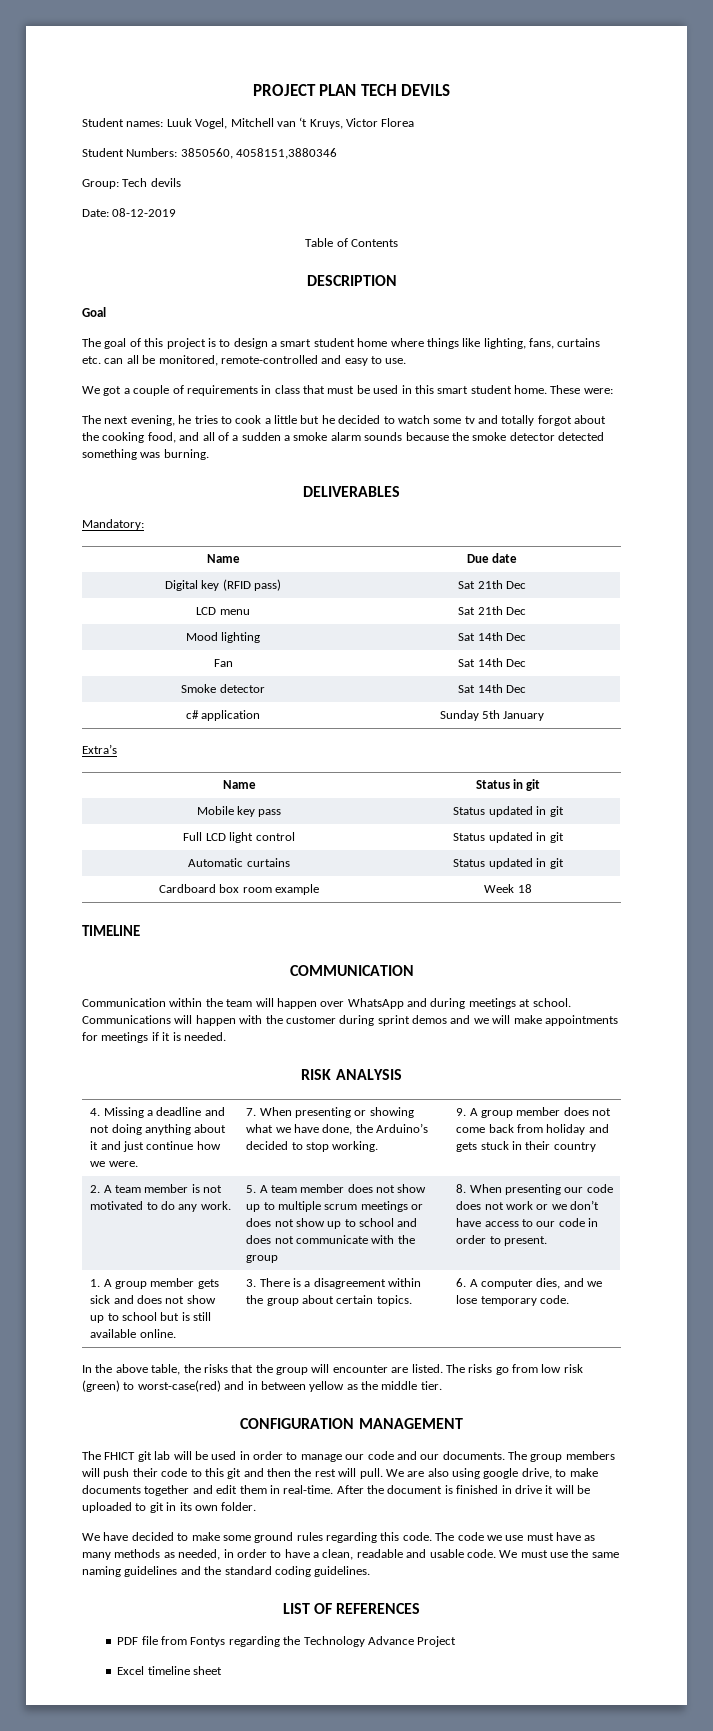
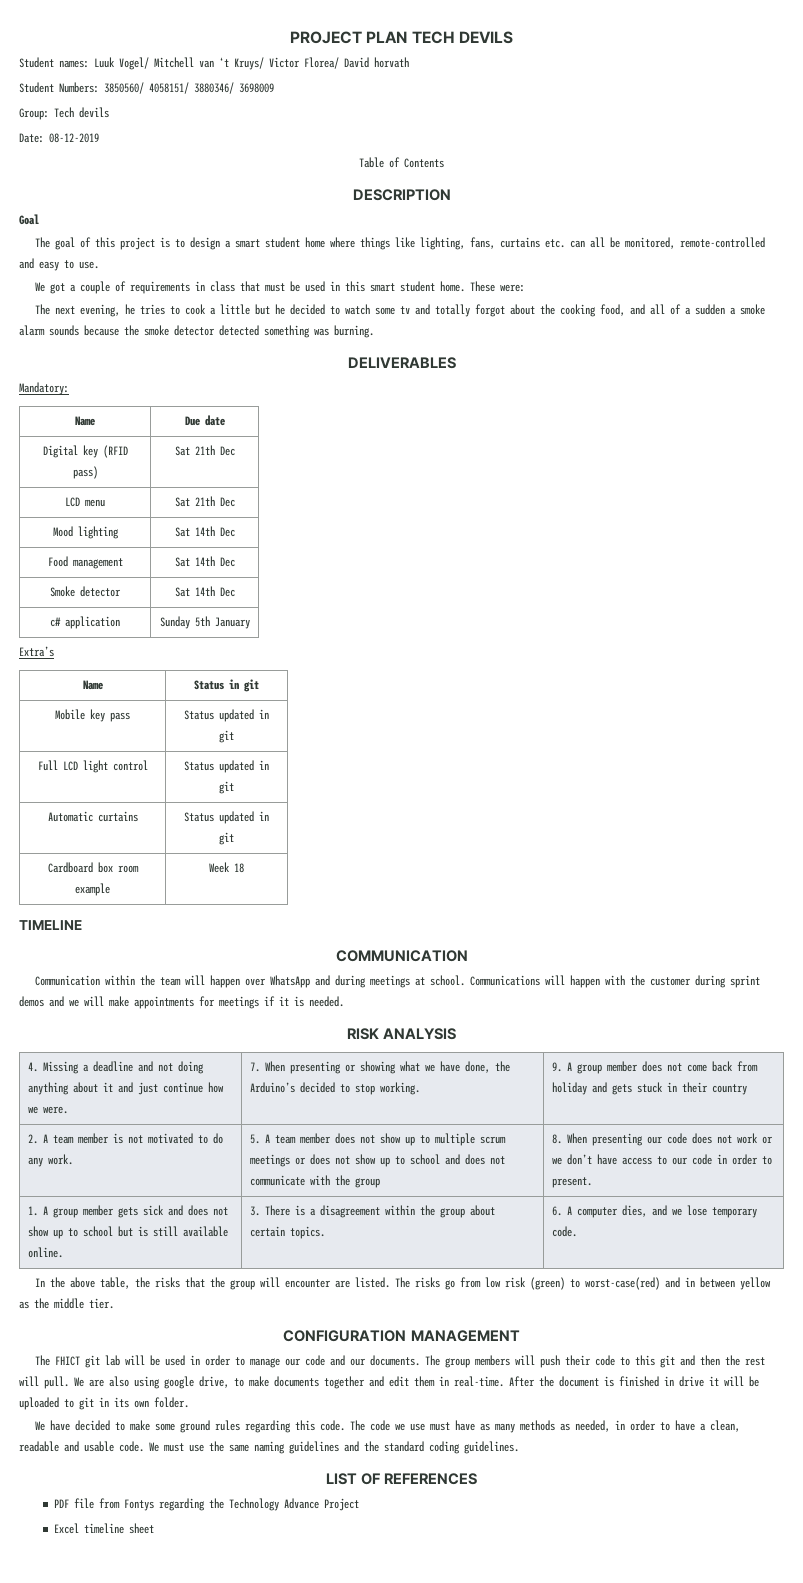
[195,118,228,129] Vogel, -> [119,57,149,70] Vogel/
[309,118,415,129] [82,148,338,159] Kruys, Victor Florea // Student Numbers: 3850560, 4058151,3880346 -> [234,57,409,70] [19,82,274,94] Kruys/ Victor Florea/ David horvath // Student Numbers: 3850560/ 4058151/ 3880346/ 3698009
[213,659,233,667] Fan -> [47,556,123,569] Food management

